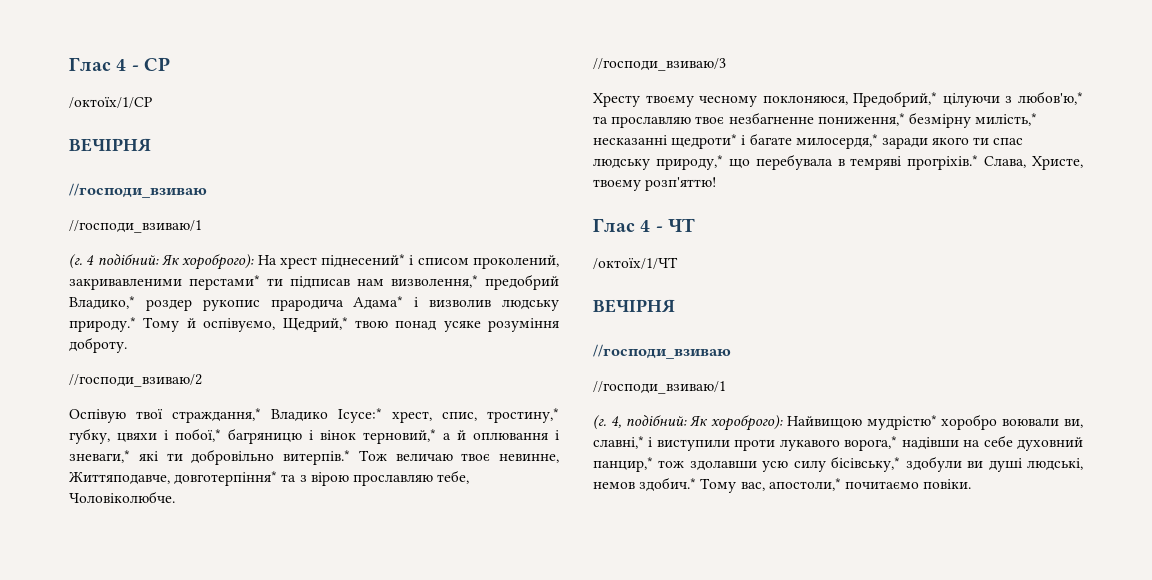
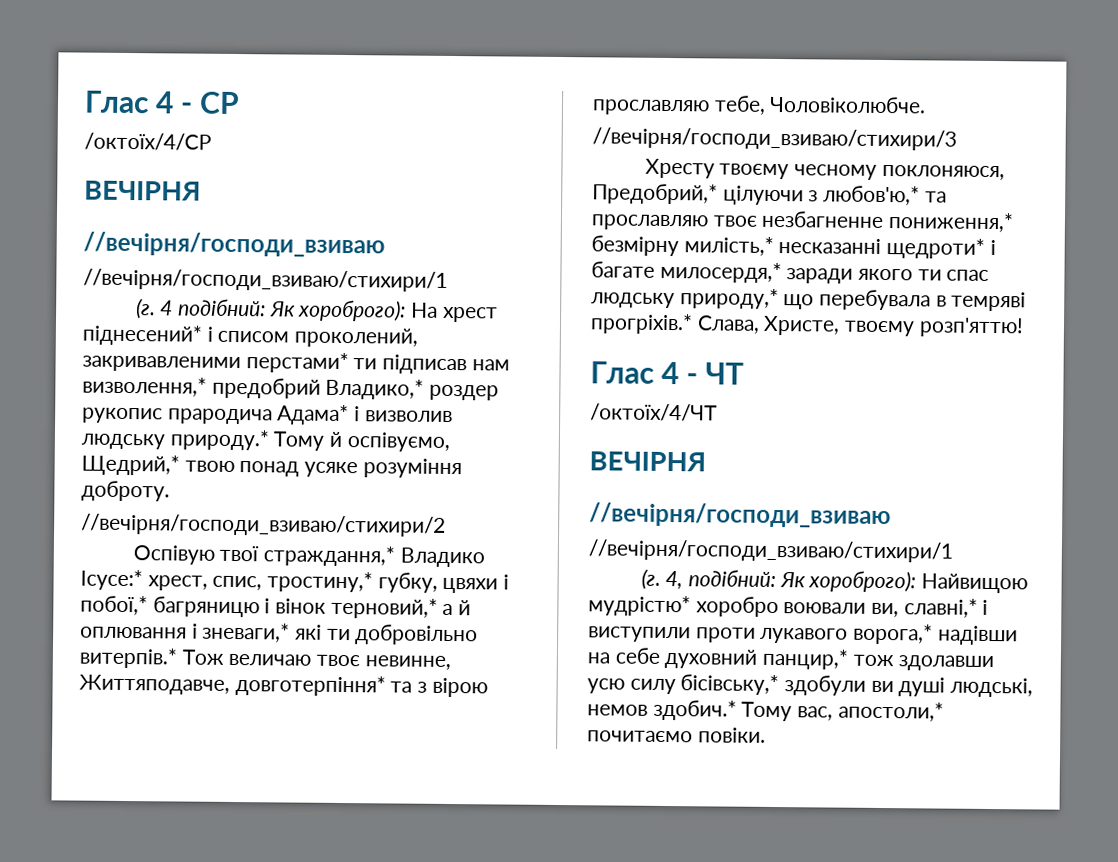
[69,97,152,108] [69,138,151,152] [69,183,207,198] [69,220,202,233] /октоїх/1/СР // ВЕЧІРНЯ // //господи_взиваю // //господи_взиваю/1 -> [84,132,212,151] [84,180,201,201] [83,231,385,258] [83,268,448,292] /октоїх/4/СР // ВЕЧІРНЯ // //вечірня/господи_взиваю // //вечірня/господи_взиваю/стихири/1
[69,374,202,387] //господи_взиваю/2 -> [81,513,446,537] //вечірня/господи_взиваю/стихири/2
[593,58,726,71] //господи_взиваю/3 -> [592,127,957,151] //вечірня/господи_взиваю/стихири/3
[593,257,678,269] [593,299,675,313] [593,344,731,359] [593,381,726,394] /октоїх/1/ЧТ // ВЕЧІРНЯ // //господи_взиваю // //господи_взиваю/1 -> [590,403,718,422] [589,451,706,472] [589,502,891,529] [588,539,953,563] /октоїх/4/ЧТ // ВЕЧІРНЯ // //вечірня/господи_взиваю // //вечірня/господи_взиваю/стихири/1

